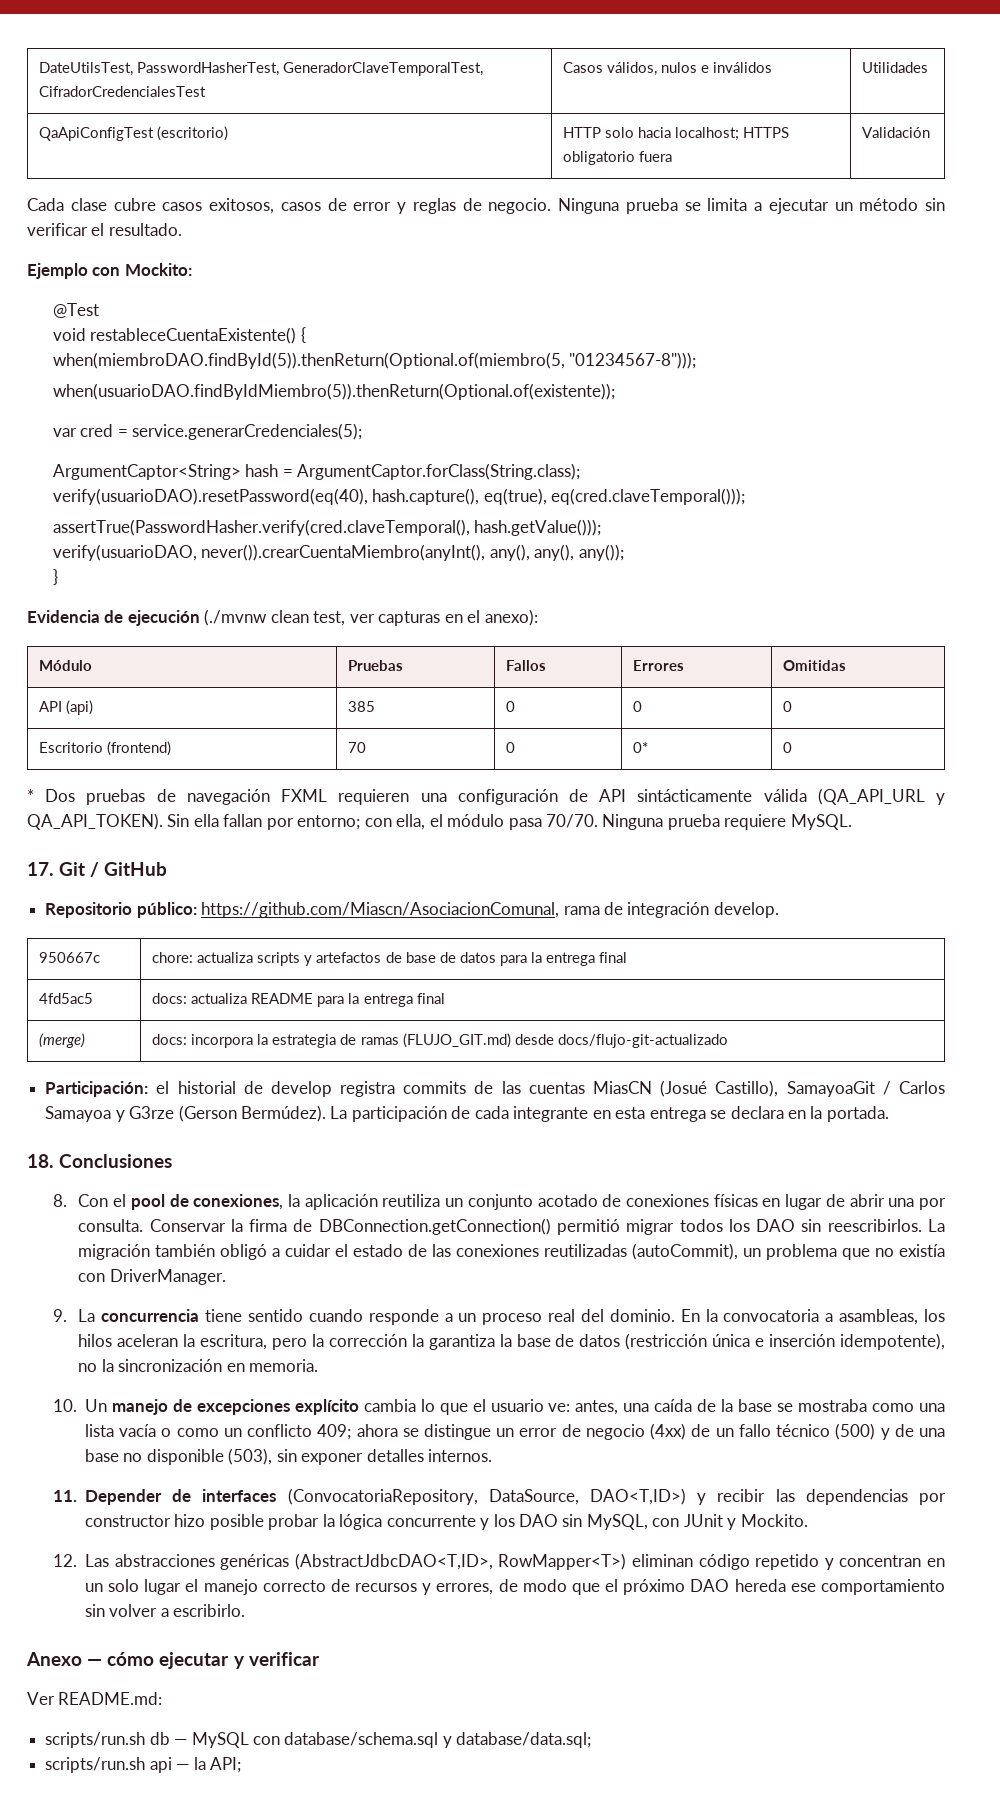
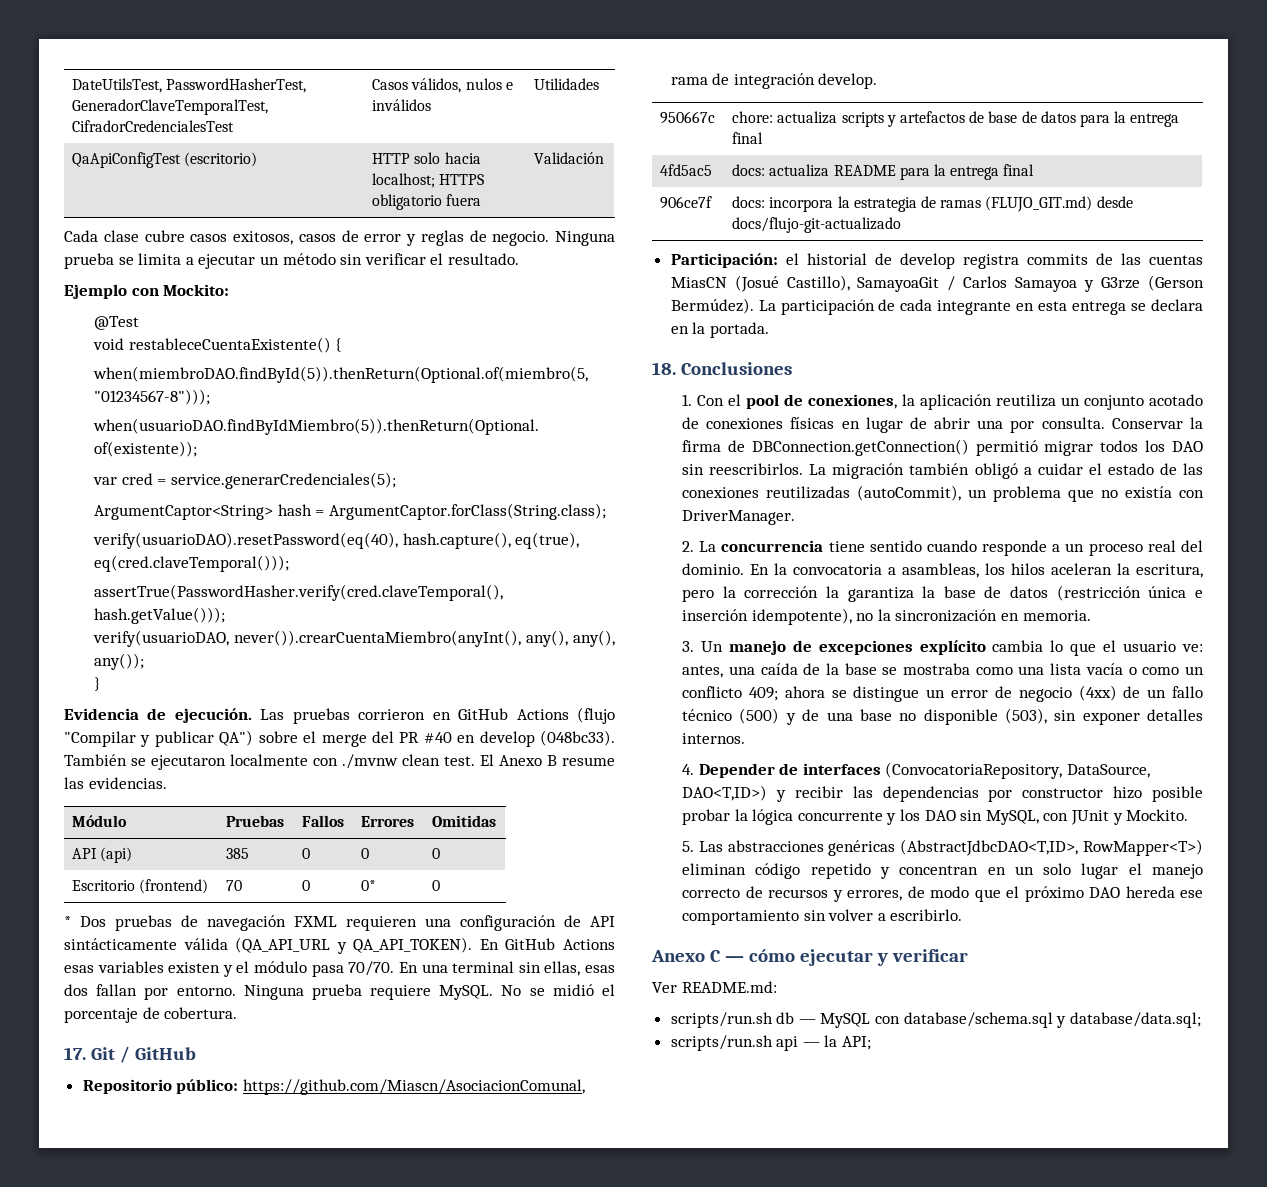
[127,609,538,626] ejecución (./mvnw clean test, ver capturas en el anexo): -> [174,707,615,724] [64,730,615,747] [64,754,615,770] [64,777,167,789] ejecución. Las pruebas corrieron en GitHub Actions (flujo "Compilar y publicar QA") sobre el merge del PR #40 en develop (048bc33). También se ejecutaron localmente con ./mvnw clean test. El Anexo B resume las evidencias.
[167,814,852,830] Sin ella fallan por entorno; con ella, el módulo pasa 70/70. Ninguna prueba requiere MySQL. -> [479,938,615,950] [64,961,615,977] [64,984,615,1000] [64,1007,238,1023] En GitHub Actions esas variables existen y el módulo pasa 70/70. En una terminal sin ellas, esas dos fallan por entorno. Ninguna prueba requiere MySQL. No se midió el porcentaje de cobertura.
[39,1033,86,1048] (merge) -> [660,196,713,209] 906ce7f
[52,1194,67,1207] 8. -> [682,394,693,406] 1.
[52,1309,67,1322] 9. -> [682,541,695,552] 2.
[52,1399,77,1412] 10. -> [682,641,695,652] 3.
[52,1490,77,1502] 11. -> [682,764,695,775] 4.
[52,1554,77,1567] 12. -> [682,841,695,852] 5.
(82, 1659) none -> [709,950,721,962] C

